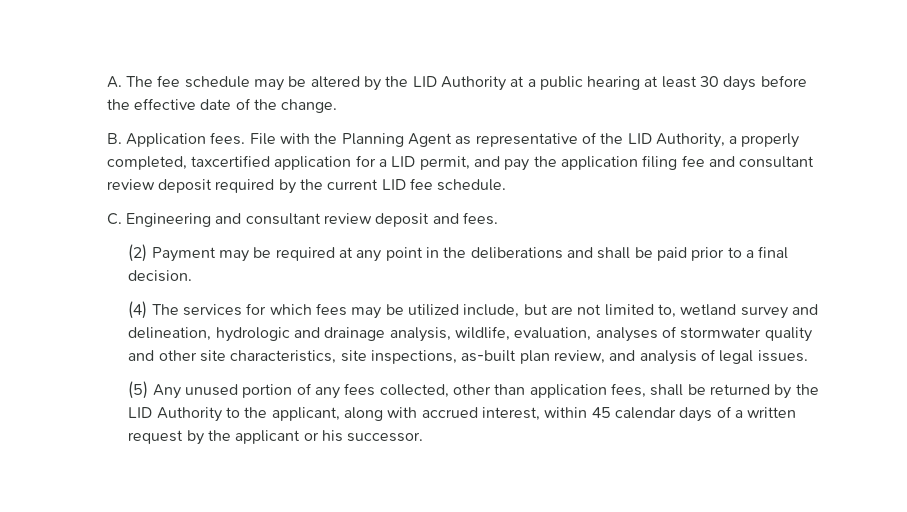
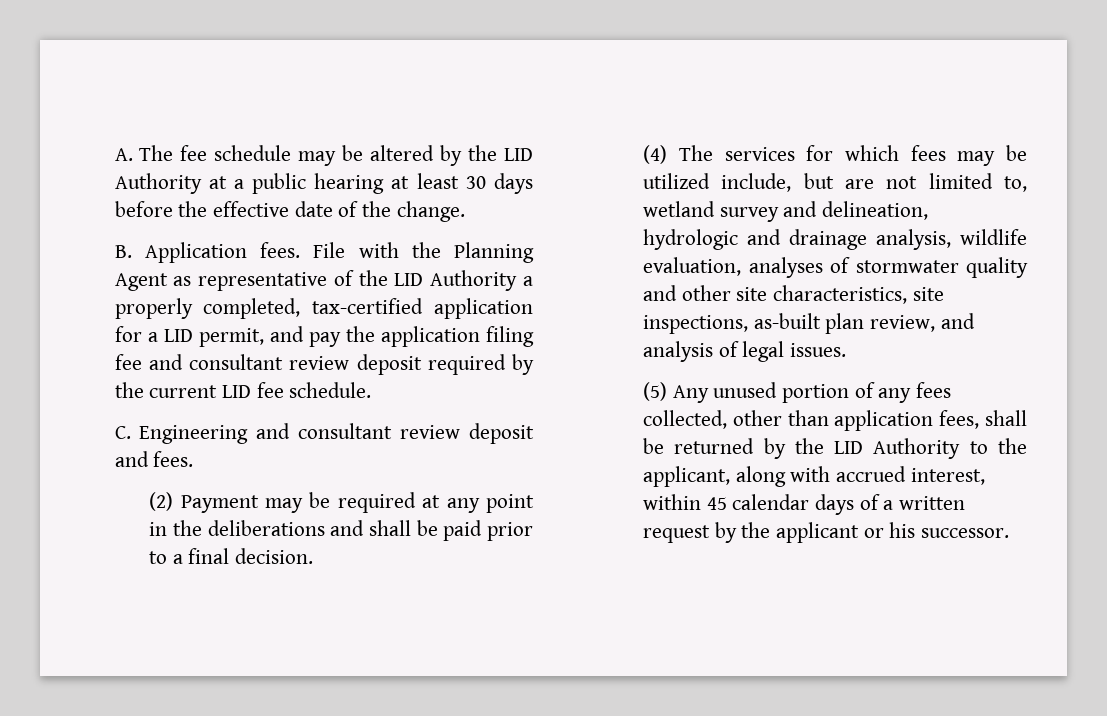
[655,133,725,148] Authority, -> [430,270,518,291] Authority
[191,155,271,167] taxcertified -> [312,298,424,314] tax-certified
[454,326,510,341] wildlife, -> [960,229,1027,245] wildlife

